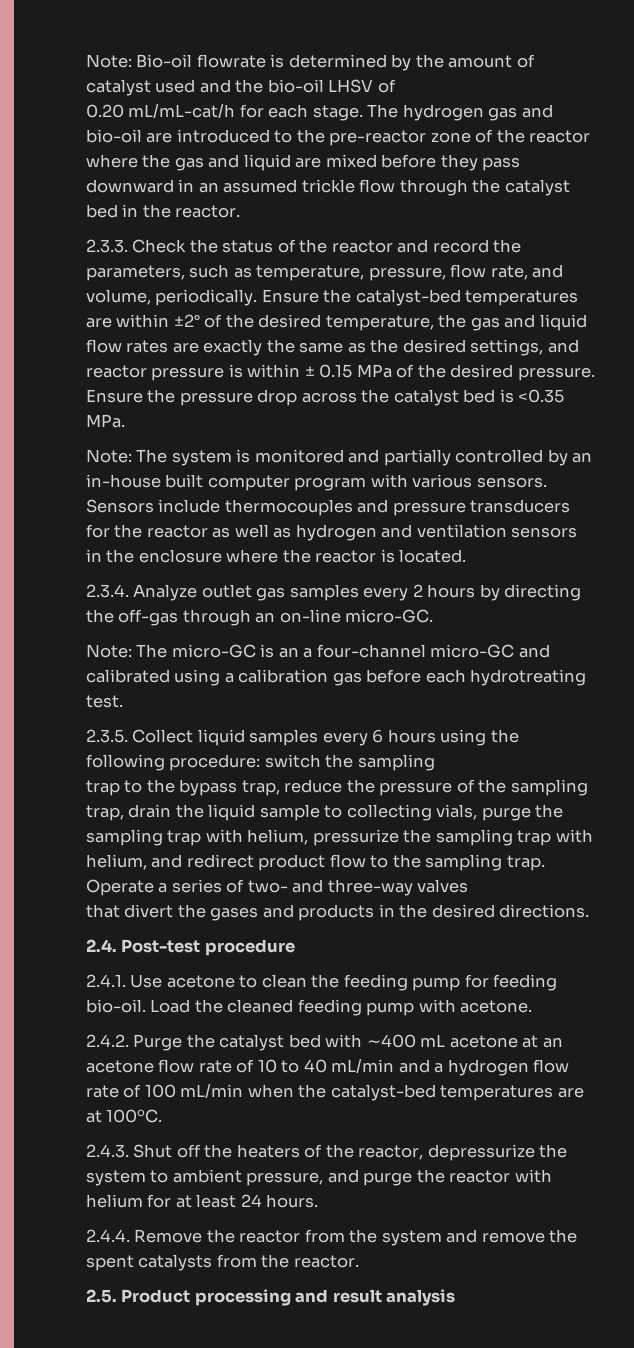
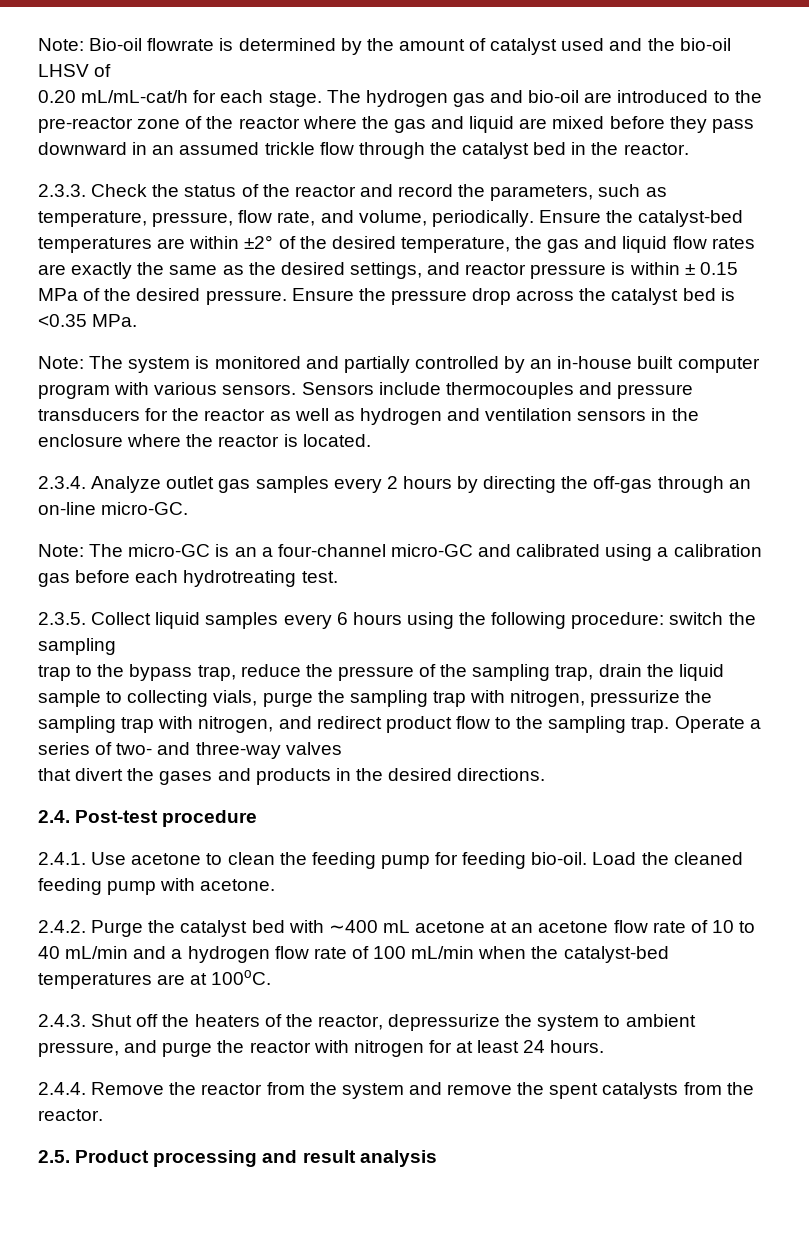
[247,829,309,845] helium, -> [510,690,586,707] nitrogen,
[86,854,147,870] helium, -> [198,716,274,733] nitrogen,
[86,1194,143,1208] helium -> [353,1040,424,1057] nitrogen

